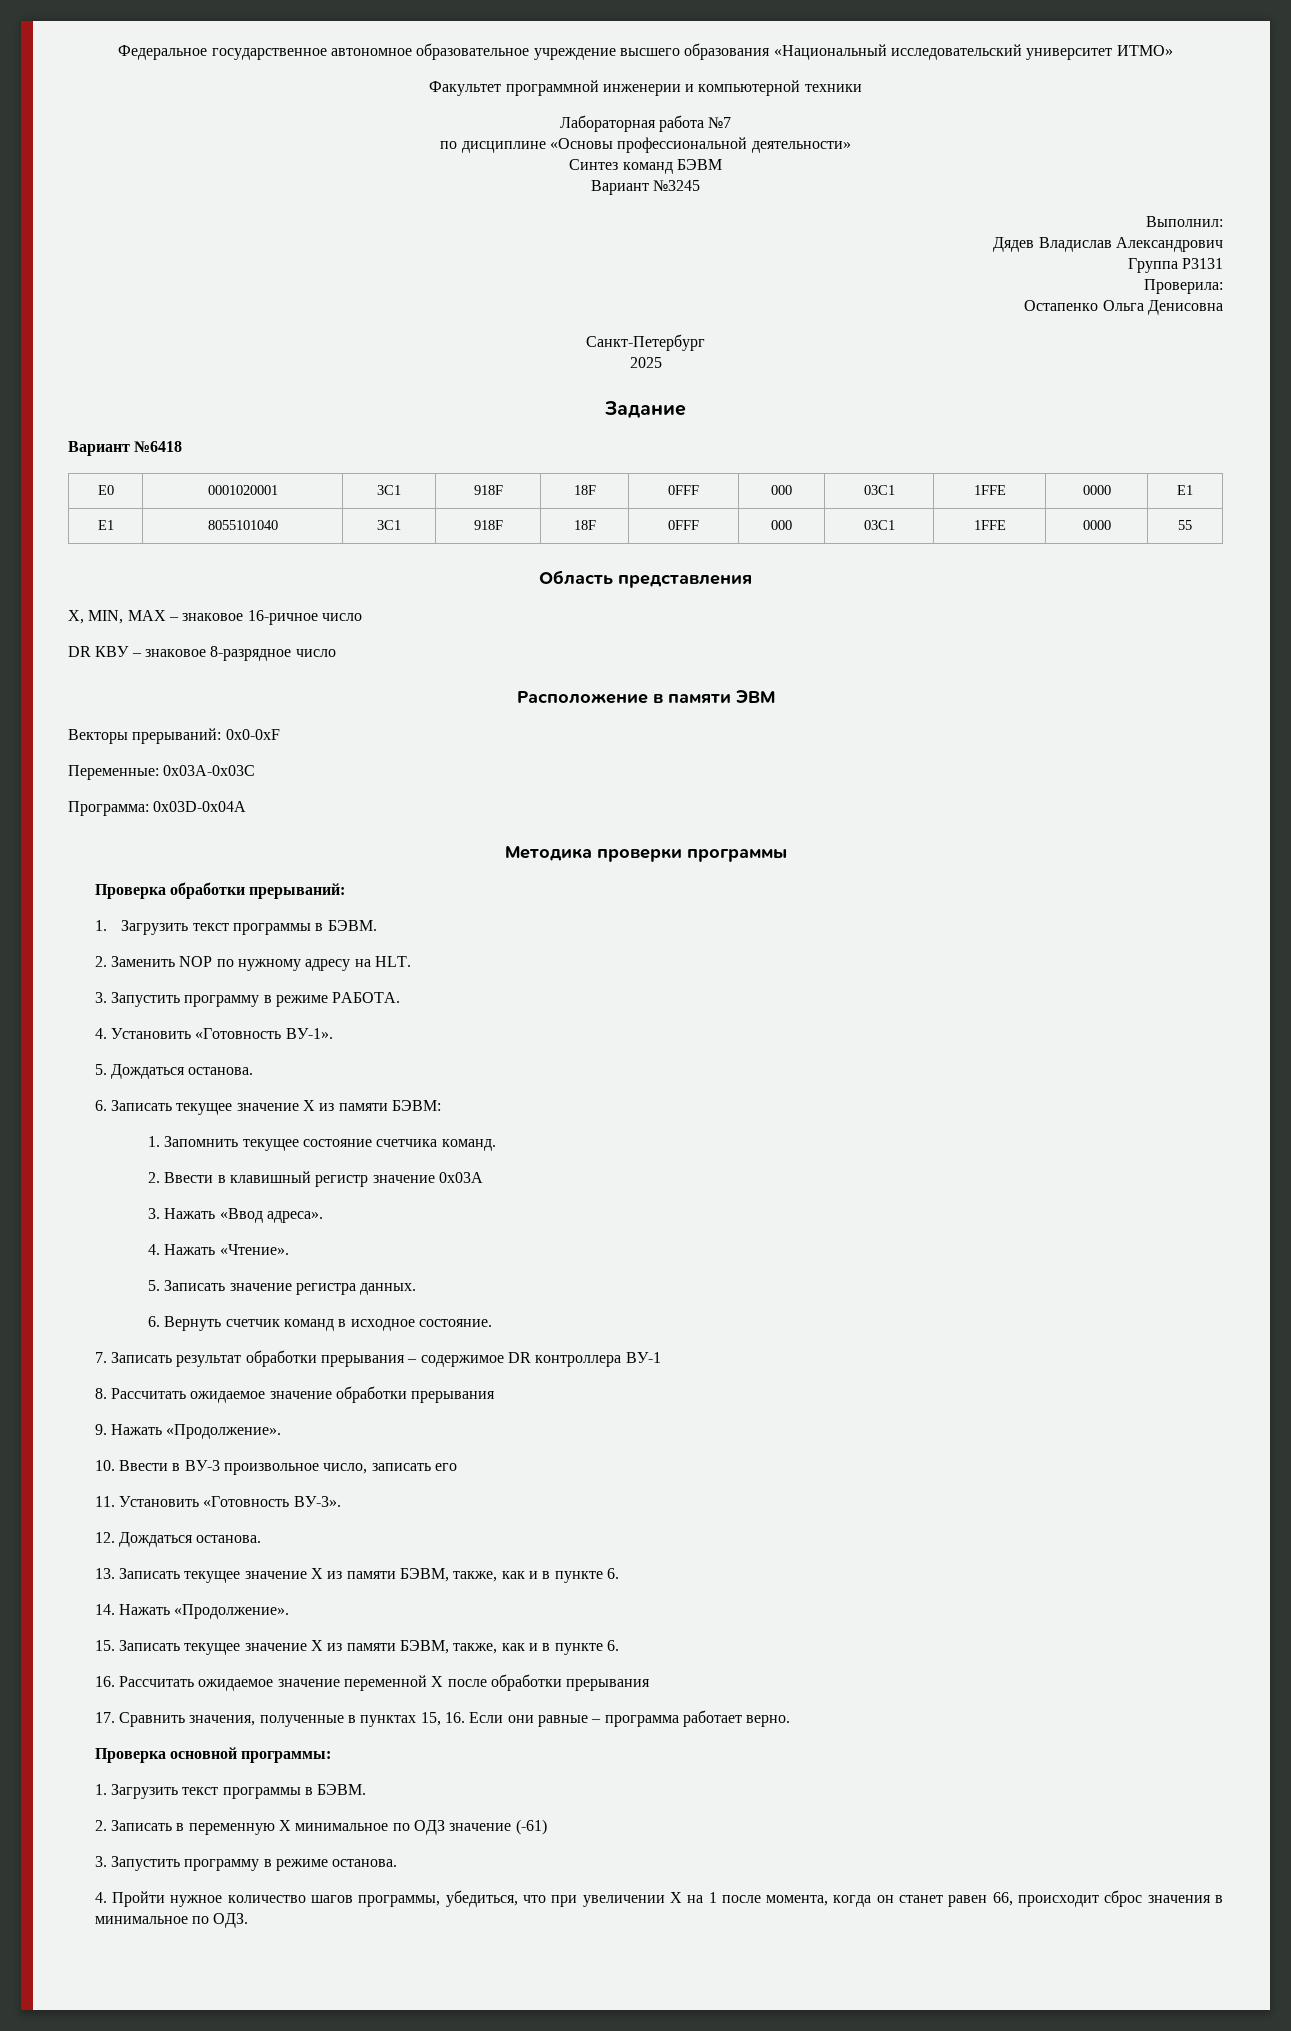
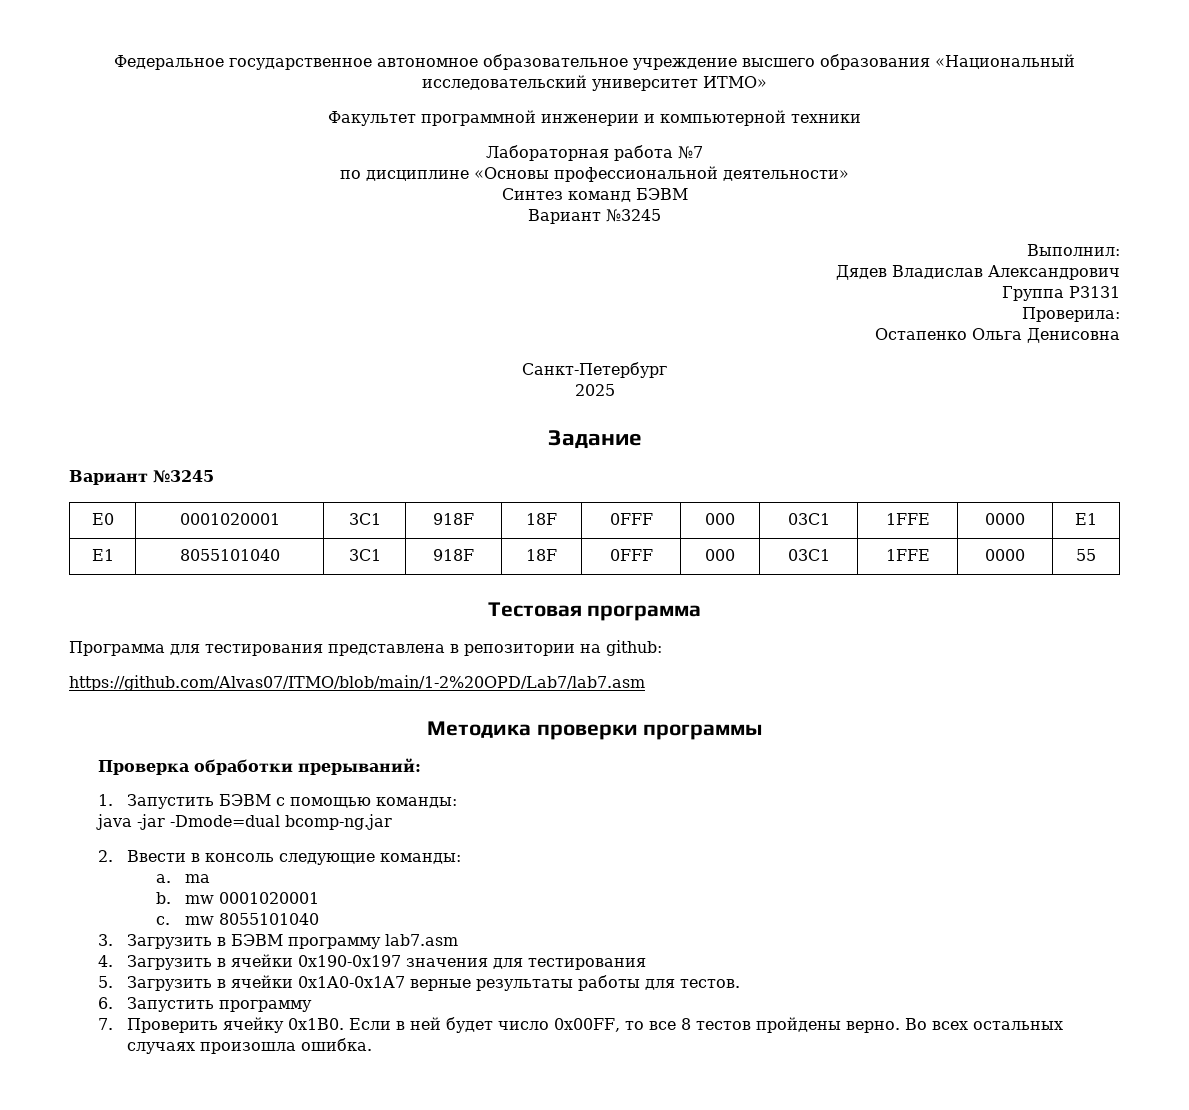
[134,441,183,452] №6418 -> [153,470,214,483] №3245
[539,570,752,588] [68,610,362,625] [68,646,336,661] [516,690,775,704] [68,728,280,744] [68,765,256,780] [68,801,247,816] Область представления // X, MIN, MAX – знаковое 16-ричное число // DR КВУ – знаковое 8-разрядное число // Расположение в памяти ЭВМ // Векторы прерываний: 0x0-0xF // Переменные: 0x03A-0x03C // Программа: 0x03D-0x04A -> [487,602,702,621] [69,640,662,656] [69,675,645,691] Тестовая программа // Программа для тестирования представлена в репозитории на github: // https://github.com/Alvas07/ITMO/blob/main/1-2%20OPD/Lab7/lab7.asm
[121,920,377,935] [94,956,411,971] [94,992,401,1007] [94,1028,333,1039] [94,1064,254,1079] [94,1100,441,1115] [148,1136,496,1151] [148,1171,484,1187] [148,1208,324,1223] [148,1244,289,1255] [148,1280,417,1295] [148,1316,493,1331] [94,1350,661,1367] [94,1386,496,1403] [94,1424,282,1439] [94,1460,457,1475] [94,1496,341,1507] [94,1532,262,1547] [94,1568,619,1583] [94,1604,290,1619] [94,1640,619,1655] [94,1674,651,1691] [94,1710,791,1727] [94,1747,332,1763] [94,1784,367,1799] [94,1819,547,1835] [94,1856,398,1871] [94,1890,1223,1907] [94,1913,249,1928] Загрузить текст программы в БЭВМ. // 2. Заменить NOP по нужному адресу на HLT. // 3. Запустить программу в режиме РАБОТА. // 4. Установить «Готовность ВУ-1». // 5. Дождаться останова. // 6. Записать текущее значение X из памяти БЭВМ: // 1. Запомнить текущее состояние счетчика команд. // 2. Ввести в клавишный регистр значение 0x03A // 3. Нажать «Ввод адреса». // 4. Нажать «Чтение». // 5. Записать значение регистра данных. // 6. Вернуть счетчик команд в исходное состояние. // 7. Записать результат обработки прерывания – содержимое DR контроллера ВУ-1 // 8. Рассчитать ожидаемое значение обработки прерывания // 9. Нажать «Продолжение». // 10. Ввести в ВУ-3 произвольное число, записать его // 11. Установить «Готовность ВУ-3». // 12. Дождаться останова. // 13. Записать текущее значение X из памяти БЭВМ, также, как и в пункте 6. // 14. Нажать «Продолжение». // 15. Записать текущее значение X из памяти БЭВМ, также, как и в пункте 6. // 16. Рассчитать ожидаемое значение переменной X после обработки прерывания // 17. Сравнить значения, полученные в пунктах 15, 16. Если они равные – программа работает верно. // Проверка основной программы: // 1. Загрузить текст программы в БЭВМ. // 2. Записать в переменную X минимальное по ОДЗ значение (-61) // 3. Запустить программу в режиме останова. // 4. Пройти нужное количество шагов программы, убедиться, что при увеличении X на 1 после момента, когда он станет равен 66, происходит сброс значения в минимальное по ОДЗ. -> [126,794,457,809] [95,814,392,830] [97,850,461,865] [155,874,210,883] [155,892,319,904] [155,913,319,925] [97,934,458,949] [97,954,646,970] [97,975,740,991] [97,997,312,1012] [97,1017,1063,1033] [126,1038,372,1054] Запустить БЭВМ с помощью команды: // java -jar -Dmode=dual bcomp-ng.jar // 2. Ввести в консоль следующие команды: // a. ma // b. mw 0001020001 // c. mw 8055101040 // 3. Загрузить в БЭВМ программу lab7.asm // 4. Загрузить в ячейки 0x190-0x197 значения для тестирования // 5. Загрузить в ячейки 0x1A0-0x1A7 верные результаты работы для тестов. // 6. Запустить программу // 7. Проверить ячейку 0x1B0. Если в ней будет число 0x00FF, то все 8 тестов пройдены верно. Во всех остальных случаях произошла ошибка.

